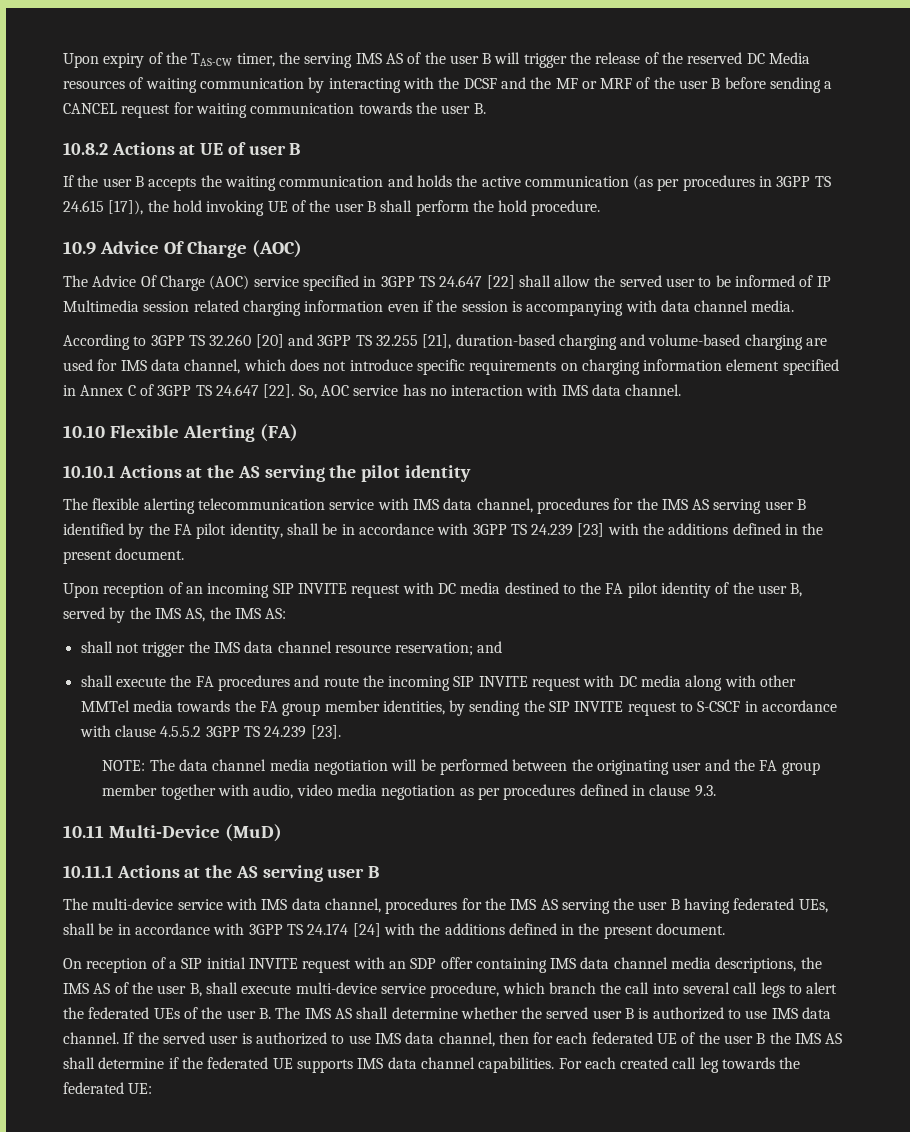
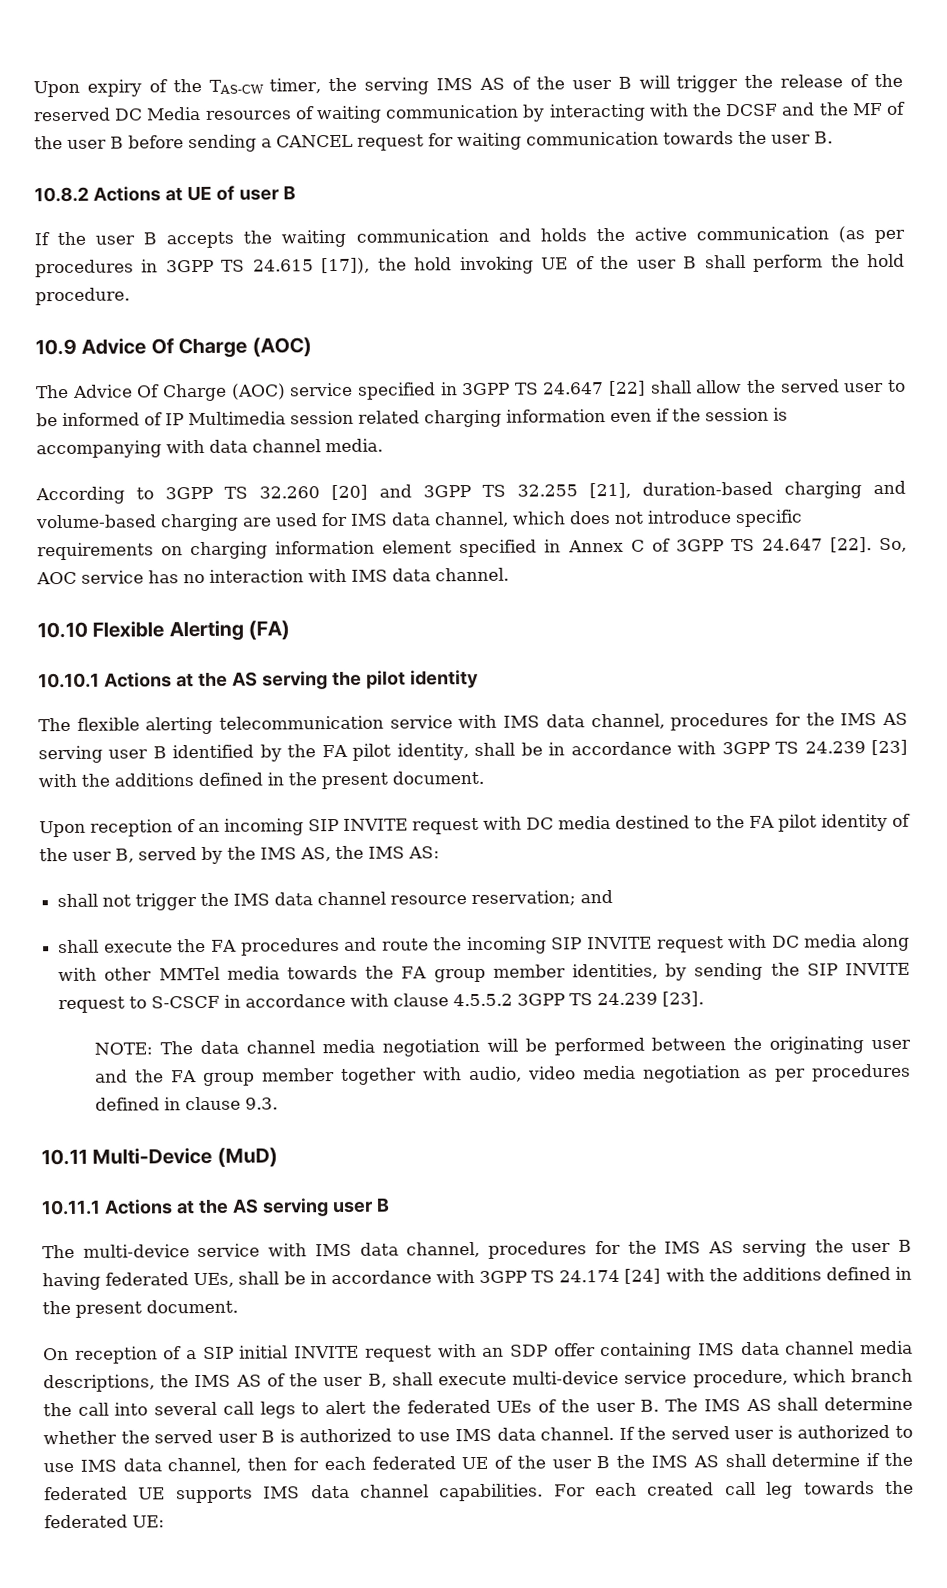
[581,78,633,89] or MRF -> (883, 109) none

